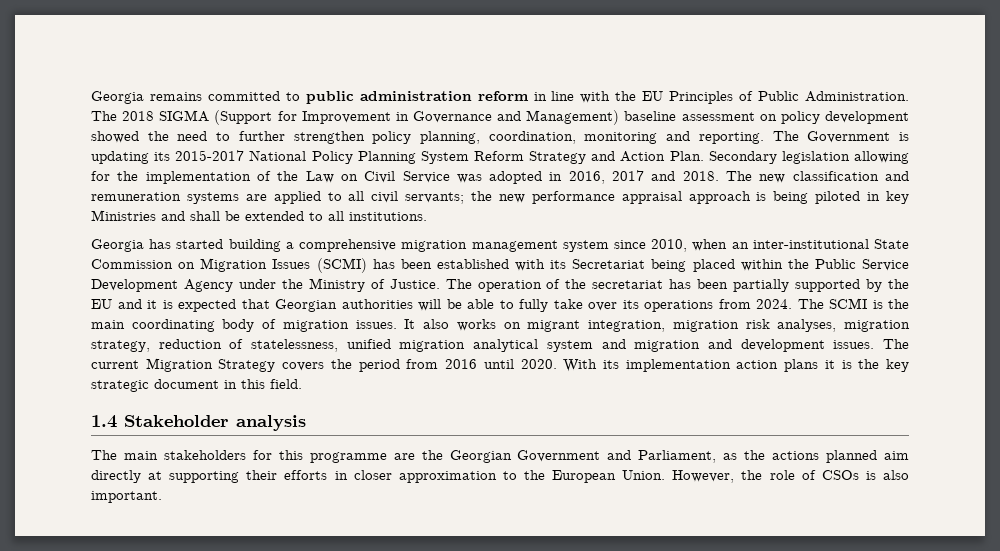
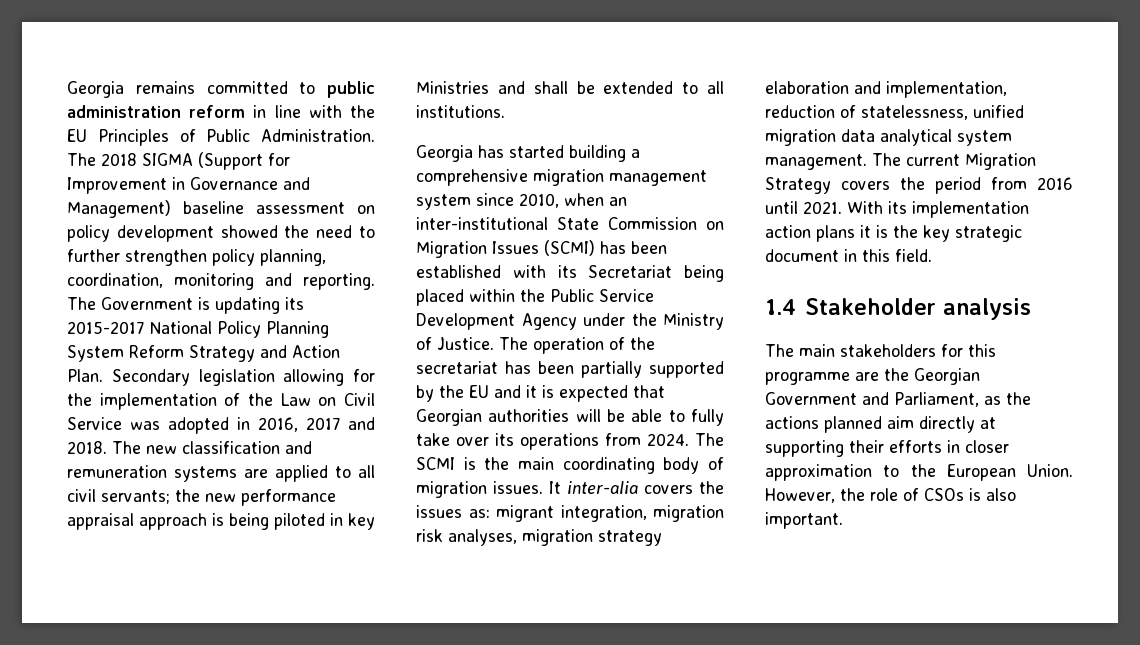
[423,319,521,331] also works on -> [567,481,724,494] [416,505,490,518] inter-alia covers the issues as:
[91,340,150,352] strategy, -> [598,530,662,546] [765,81,1007,98] strategy elaboration and implementation,
(466, 346) none -> [841,129,875,142] data
[601,339,875,352] and migration and development issues. -> [765,154,867,170] management.
[520,359,557,369] 2020. -> [803,201,842,214] 2021.

